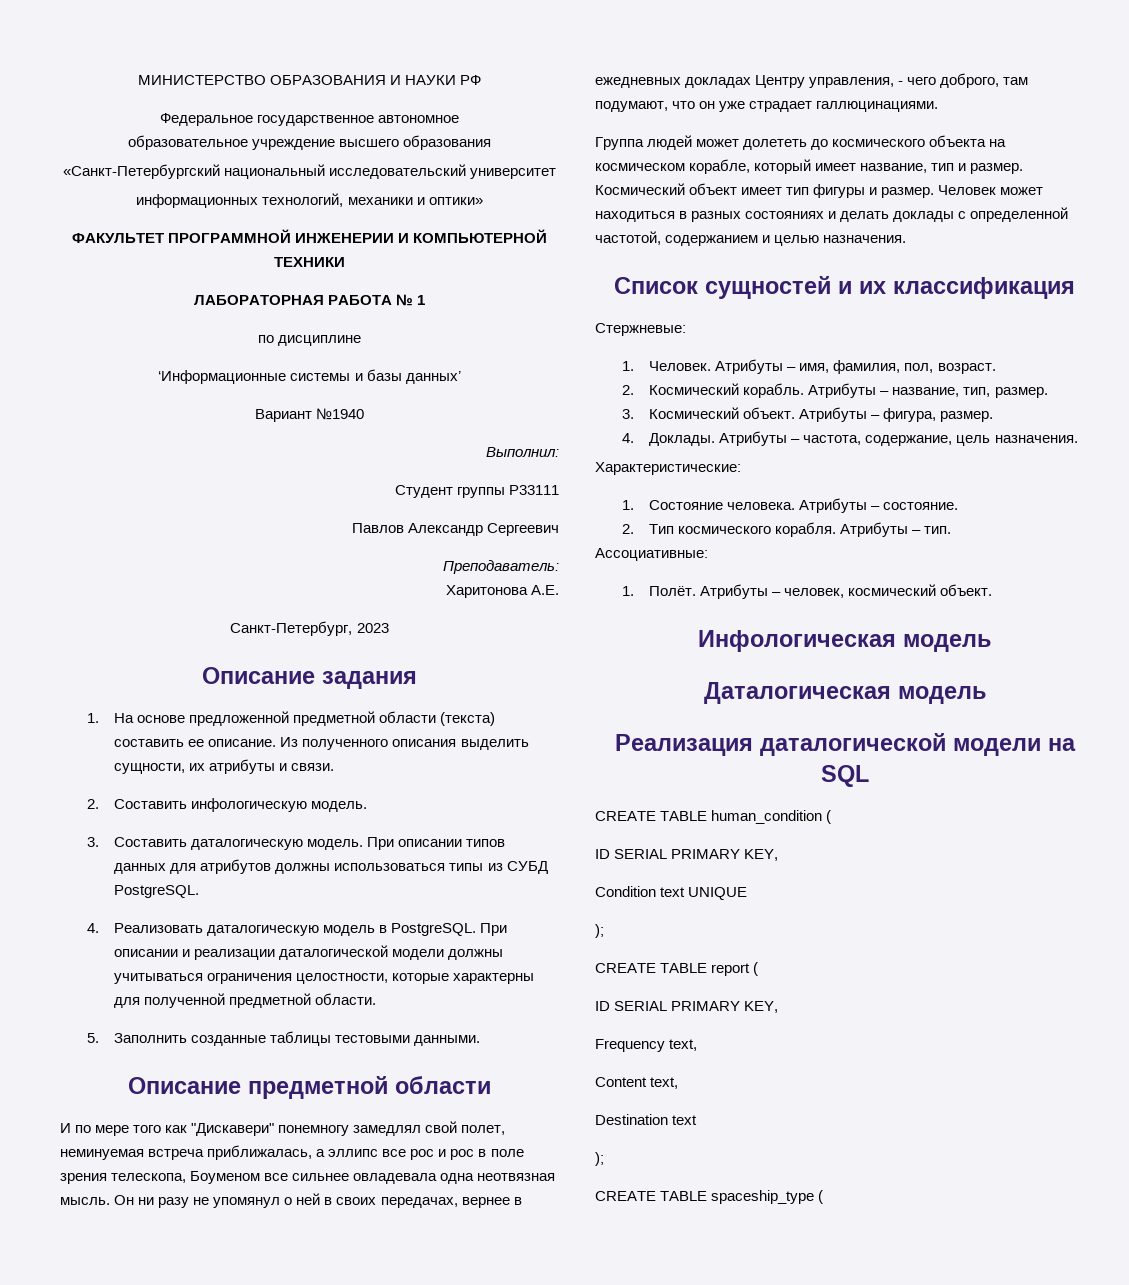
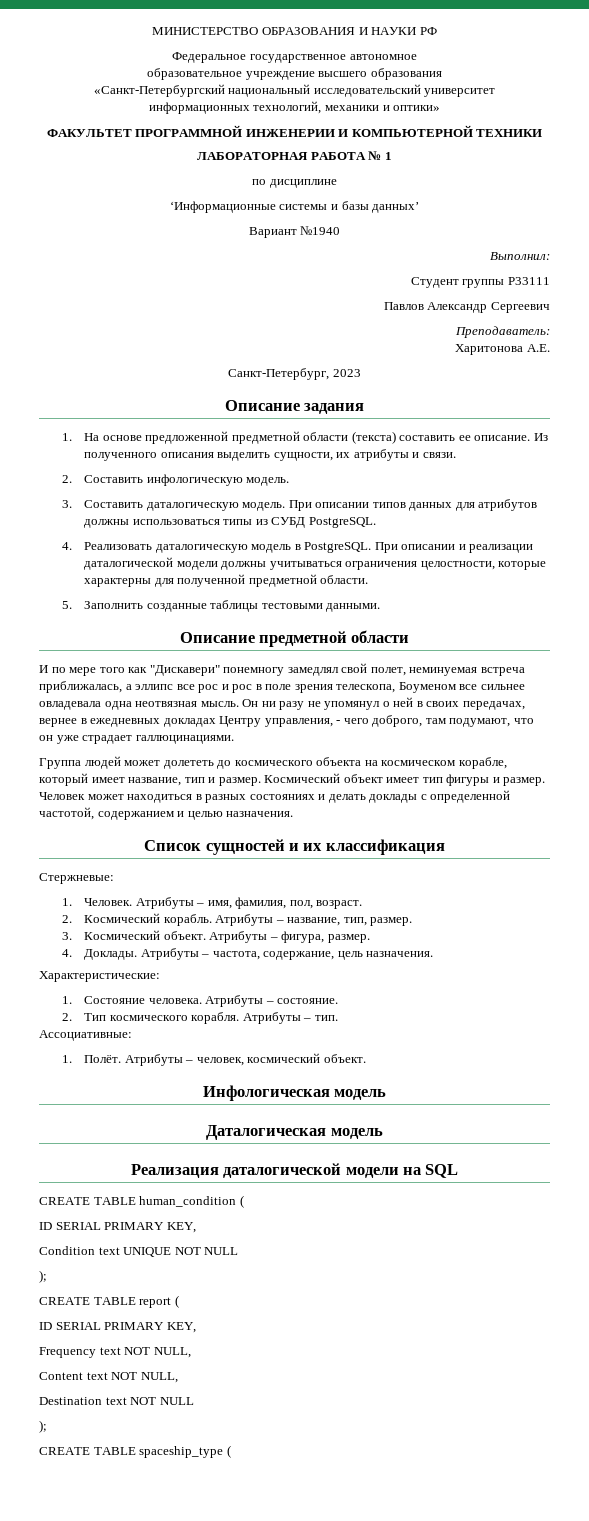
(748, 893) none -> [174,1247,239,1255] NOT NULL
[669,1039,698,1051] [595,1077,679,1089] text, // Content text, -> [99,1347,191,1358] [39,1372,178,1383] text NOT NULL, // Content text NOT NULL,
(698, 1120) none -> [130,1397,194,1405] NOT NULL

